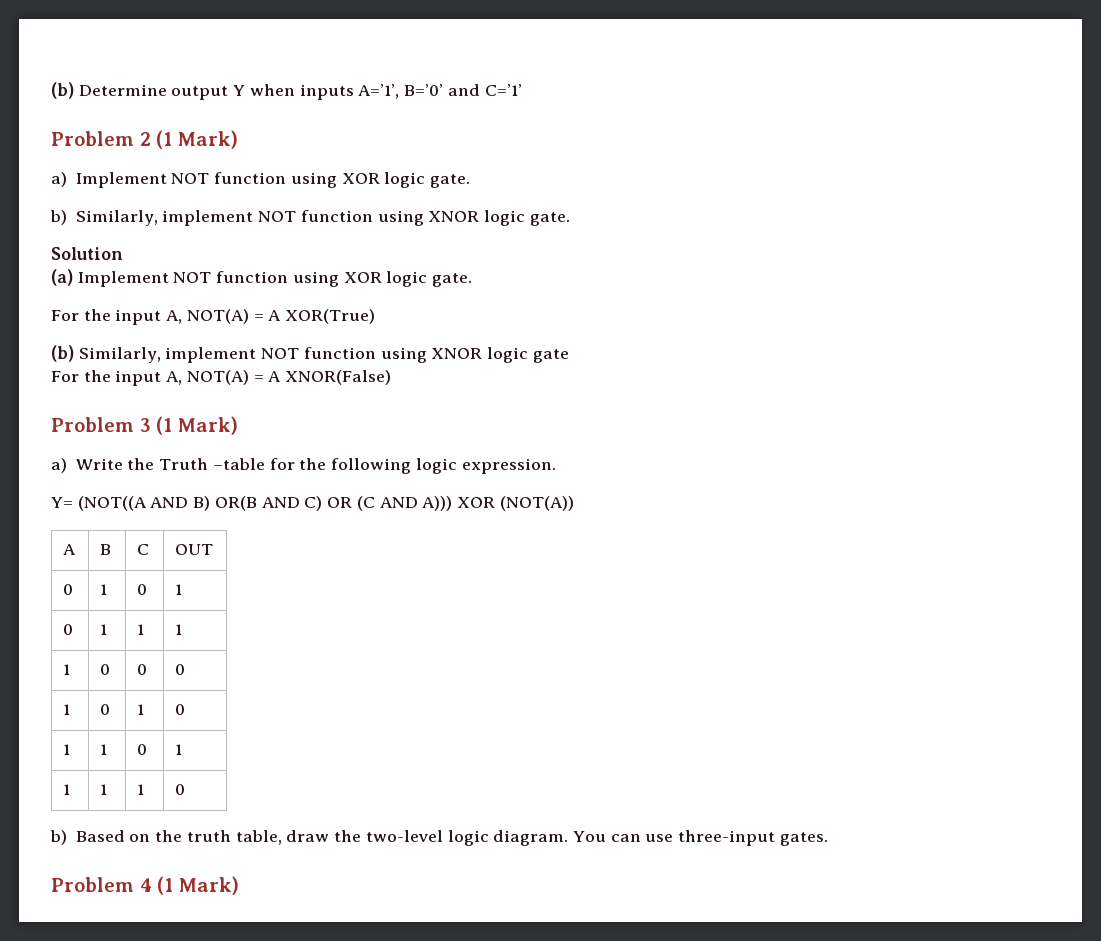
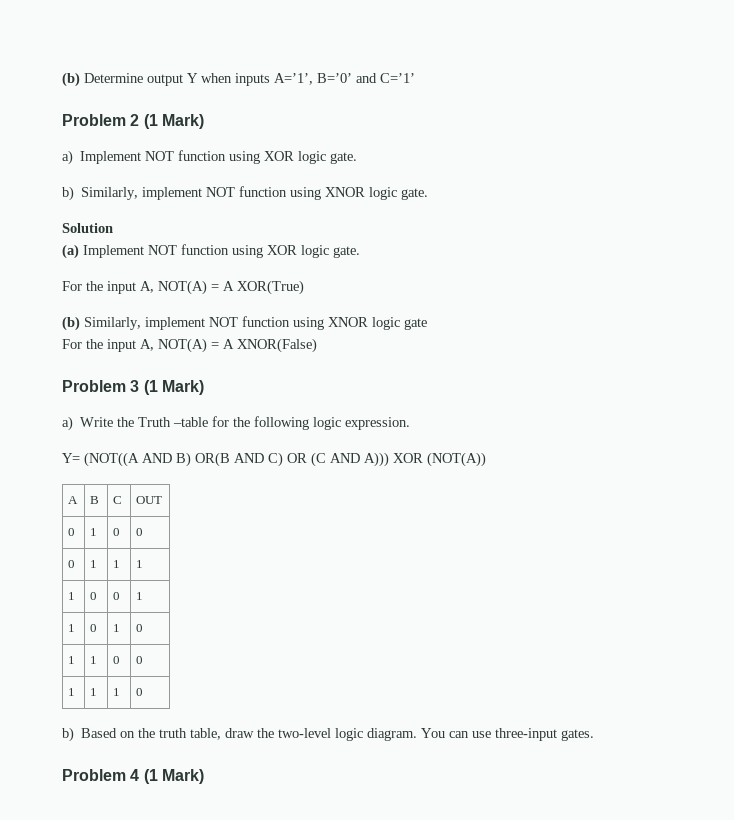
[175,584,183,595] 1 -> [136,528,144,536] 0
[175,664,186,675] 0 -> [136,592,144,600] 1
[175,744,183,755] 1 -> [136,656,144,664] 0

